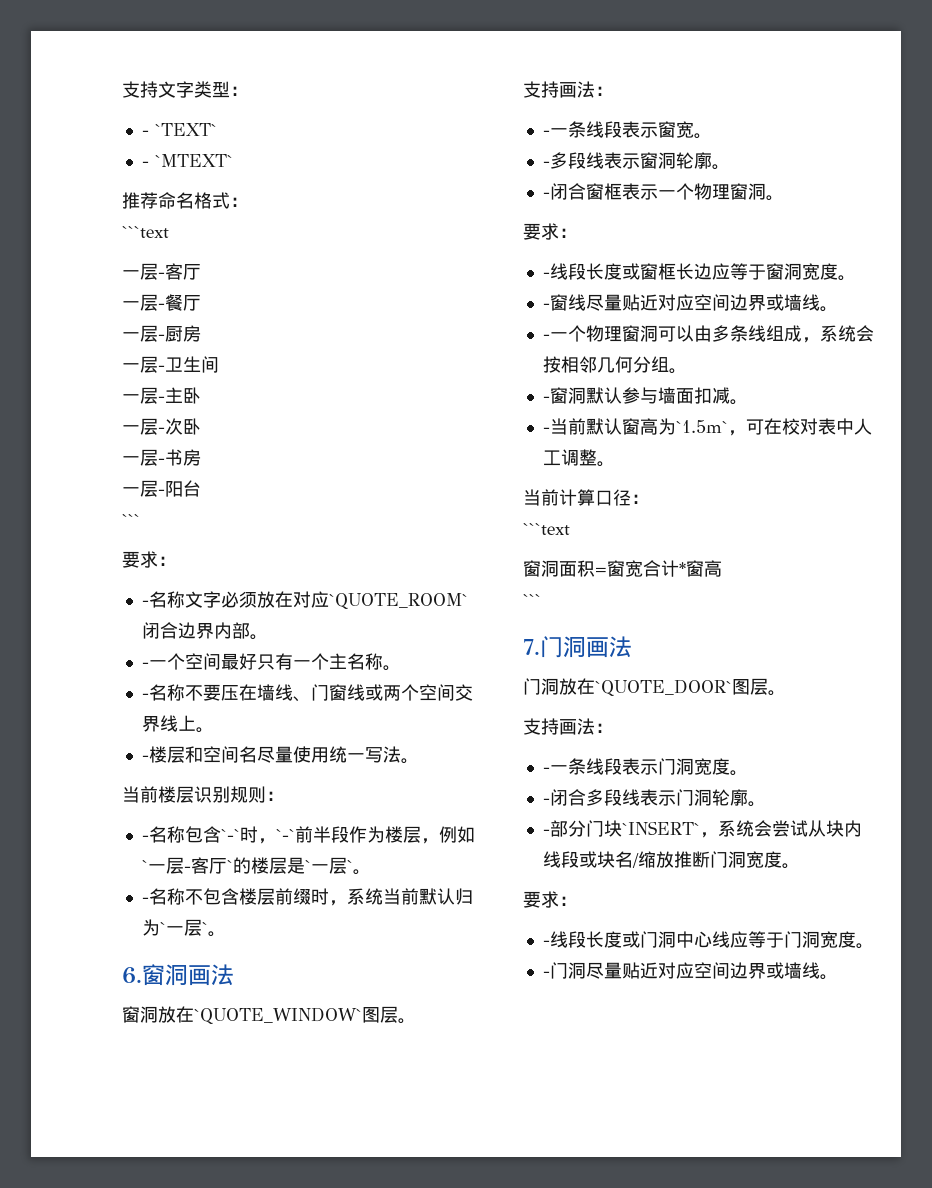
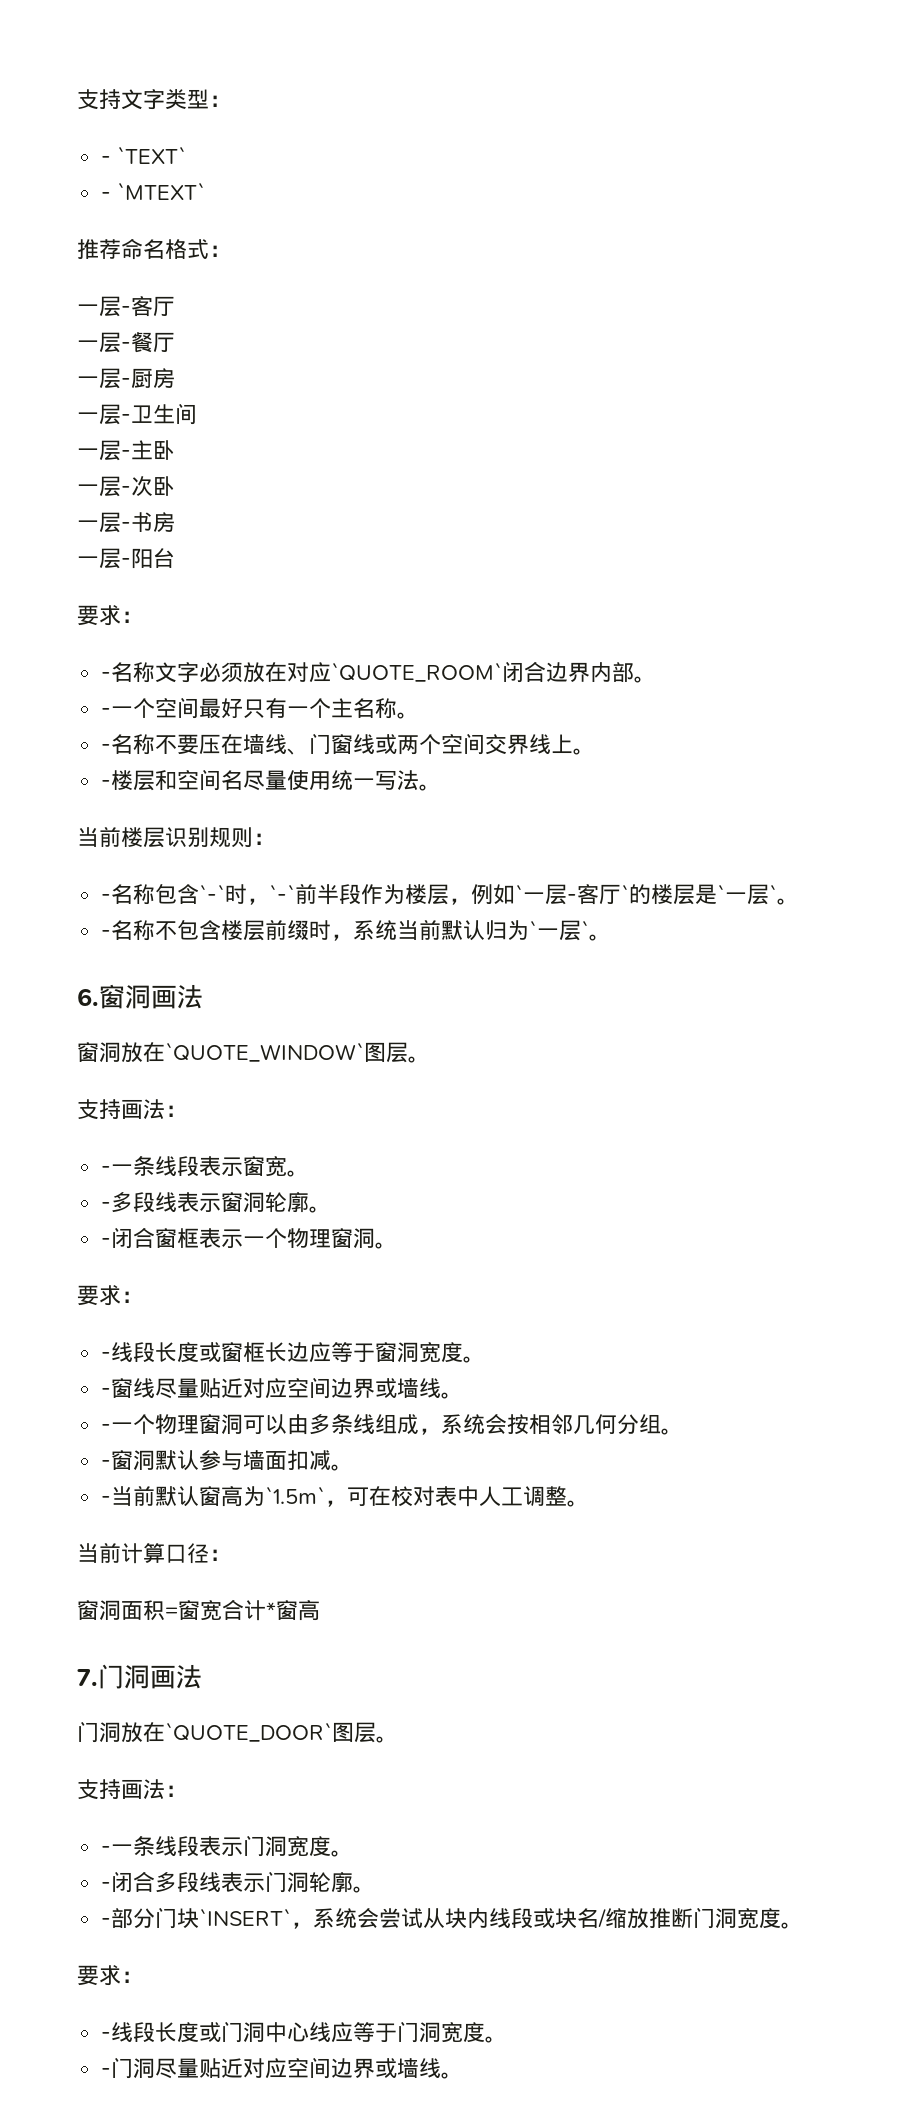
[122,226,169,238] // ```text -> (231, 251) none
[122,514,140,526] // ``` -> (175, 558) none
[523,523,570,535] // ```text -> (231, 1555) none
[523,594,541,606] // ``` -> (320, 1610) none

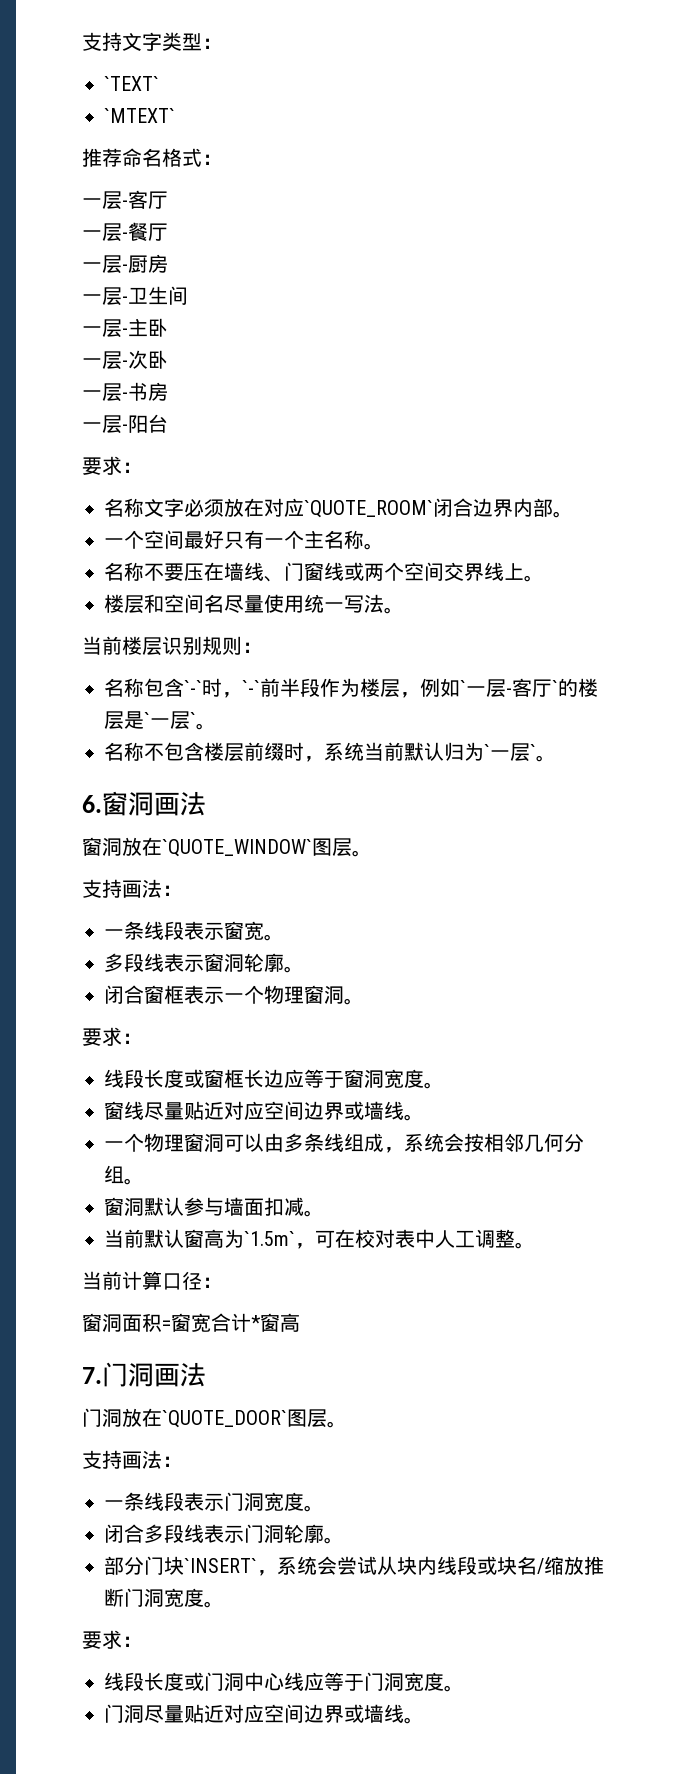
[101,156,112,164] - -> (222, 43) none
[101,192,112,200] - -> (159, 83) none
[101,672,112,680] - -> (142, 467) none
[101,708,112,716] - -> (573, 514) none
[101,744,112,752] - -> (384, 546) none
[101,780,112,788] - -> (544, 578) none
[101,894,112,902] - -> (262, 647) none
[101,930,112,938] - -> (216, 726) none
[101,1166,112,1174] - -> (182, 890) none
[101,1202,112,1210] - -> (284, 937) none
[101,1238,112,1246] - -> (304, 969) none
[101,1352,112,1360] - -> (142, 1038) none
[101,1388,112,1396] - -> (444, 1085) none
[101,1424,112,1432] - -> (424, 1117) none
[101,1460,112,1468] - -> (144, 1181) none
[101,1496,112,1504] - -> (324, 1213) none
[101,1846,112,1854] - -> (182, 1461) none
[101,1882,112,1890] - -> (324, 1508) none
[101,1918,112,1926] - -> (344, 1540) none
[101,2032,112,2040] - -> (142, 1641) none
[101,2068,112,2076] - -> (464, 1688) none

